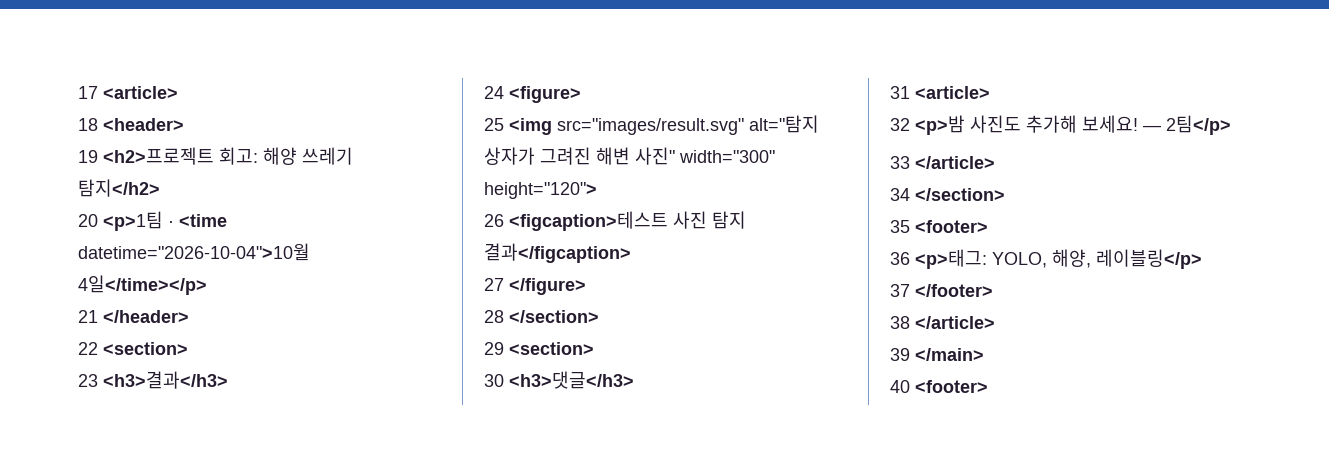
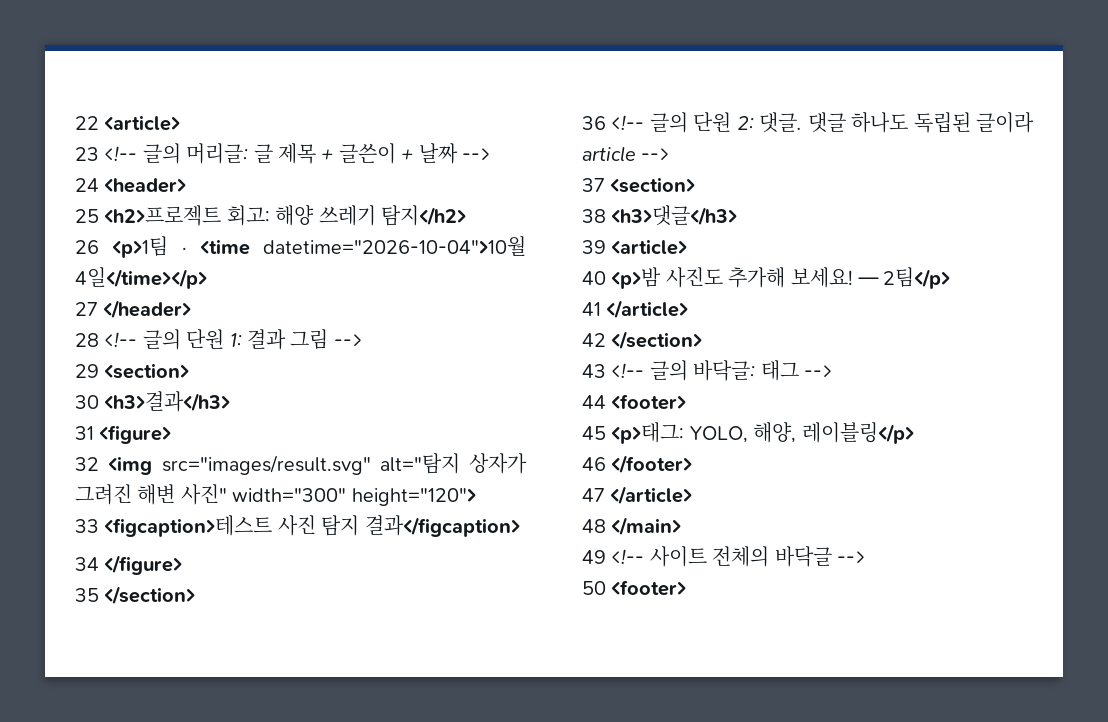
[78,86,178,99] [78,118,98,131] 17 <article> // 18 -> [75,115,181,131] [75,143,490,164] [75,178,99,192] 22 <article> // 23 <!-- 글의 머리글: 글 제목 + 글쓴이 + 날짜 --> // 24
[78,150,98,163] 19 -> [75,209,99,223] 25
[78,214,98,227] 20 -> [75,240,99,254] 26
[78,310,98,323] 21 -> [75,302,98,316] 27
[78,342,188,355] [78,374,98,387] 22 <section> // 23 -> [75,329,362,350] [75,363,190,379] [75,395,99,409] 28 <!-- 글의 단원 1: 결과 그림 --> // 29 <section> // 30
[484,86,504,99] 24 -> [75,426,94,440] 31
[484,118,504,131] 25 -> [75,457,99,471] 32
[484,214,504,227] 26 -> [75,519,99,533] 33
[484,278,504,291] 27 -> [75,557,99,571] 34
[484,310,599,323] [484,342,594,355] [484,374,504,387] 28 </section> // 29 <section> // 30 -> [75,586,196,605] [582,112,1034,133] [582,146,670,162] [582,177,696,193] [582,209,606,223] 35 </section> // 36 <!-- 글의 단원 2: 댓글. 댓글 하나도 독립된 글이라 article --> // 37 <section> // 38
[890,86,990,99] [890,118,910,131] 31 <article> // 32 -> [582,239,688,255] [582,271,606,285] 39 <article> // 40
[890,156,995,169] [890,188,1005,201] [890,220,910,233] 33 </article> // 34 </section> // 35 -> [582,300,689,319] [582,331,703,350] [582,360,832,381] [582,395,606,409] 41 </article> // 42 </section> // 43 <!-- 글의 바닥글: 태그 --> // 44
[890,252,910,265] 36 -> [582,426,606,440] 45
[890,284,910,297] 37 -> [582,457,606,471] 46
[890,316,995,329] [890,348,910,361] 38 </article> // 39 -> [582,486,693,505] [582,519,606,533] 47 </article> // 48
[890,380,910,393] 40 -> [582,546,865,567] [582,581,606,595] 49 <!-- 사이트 전체의 바닥글 --> // 50

